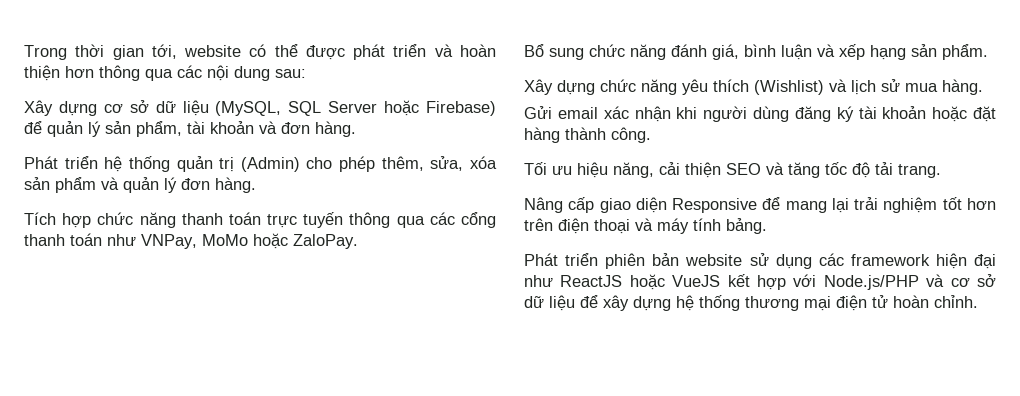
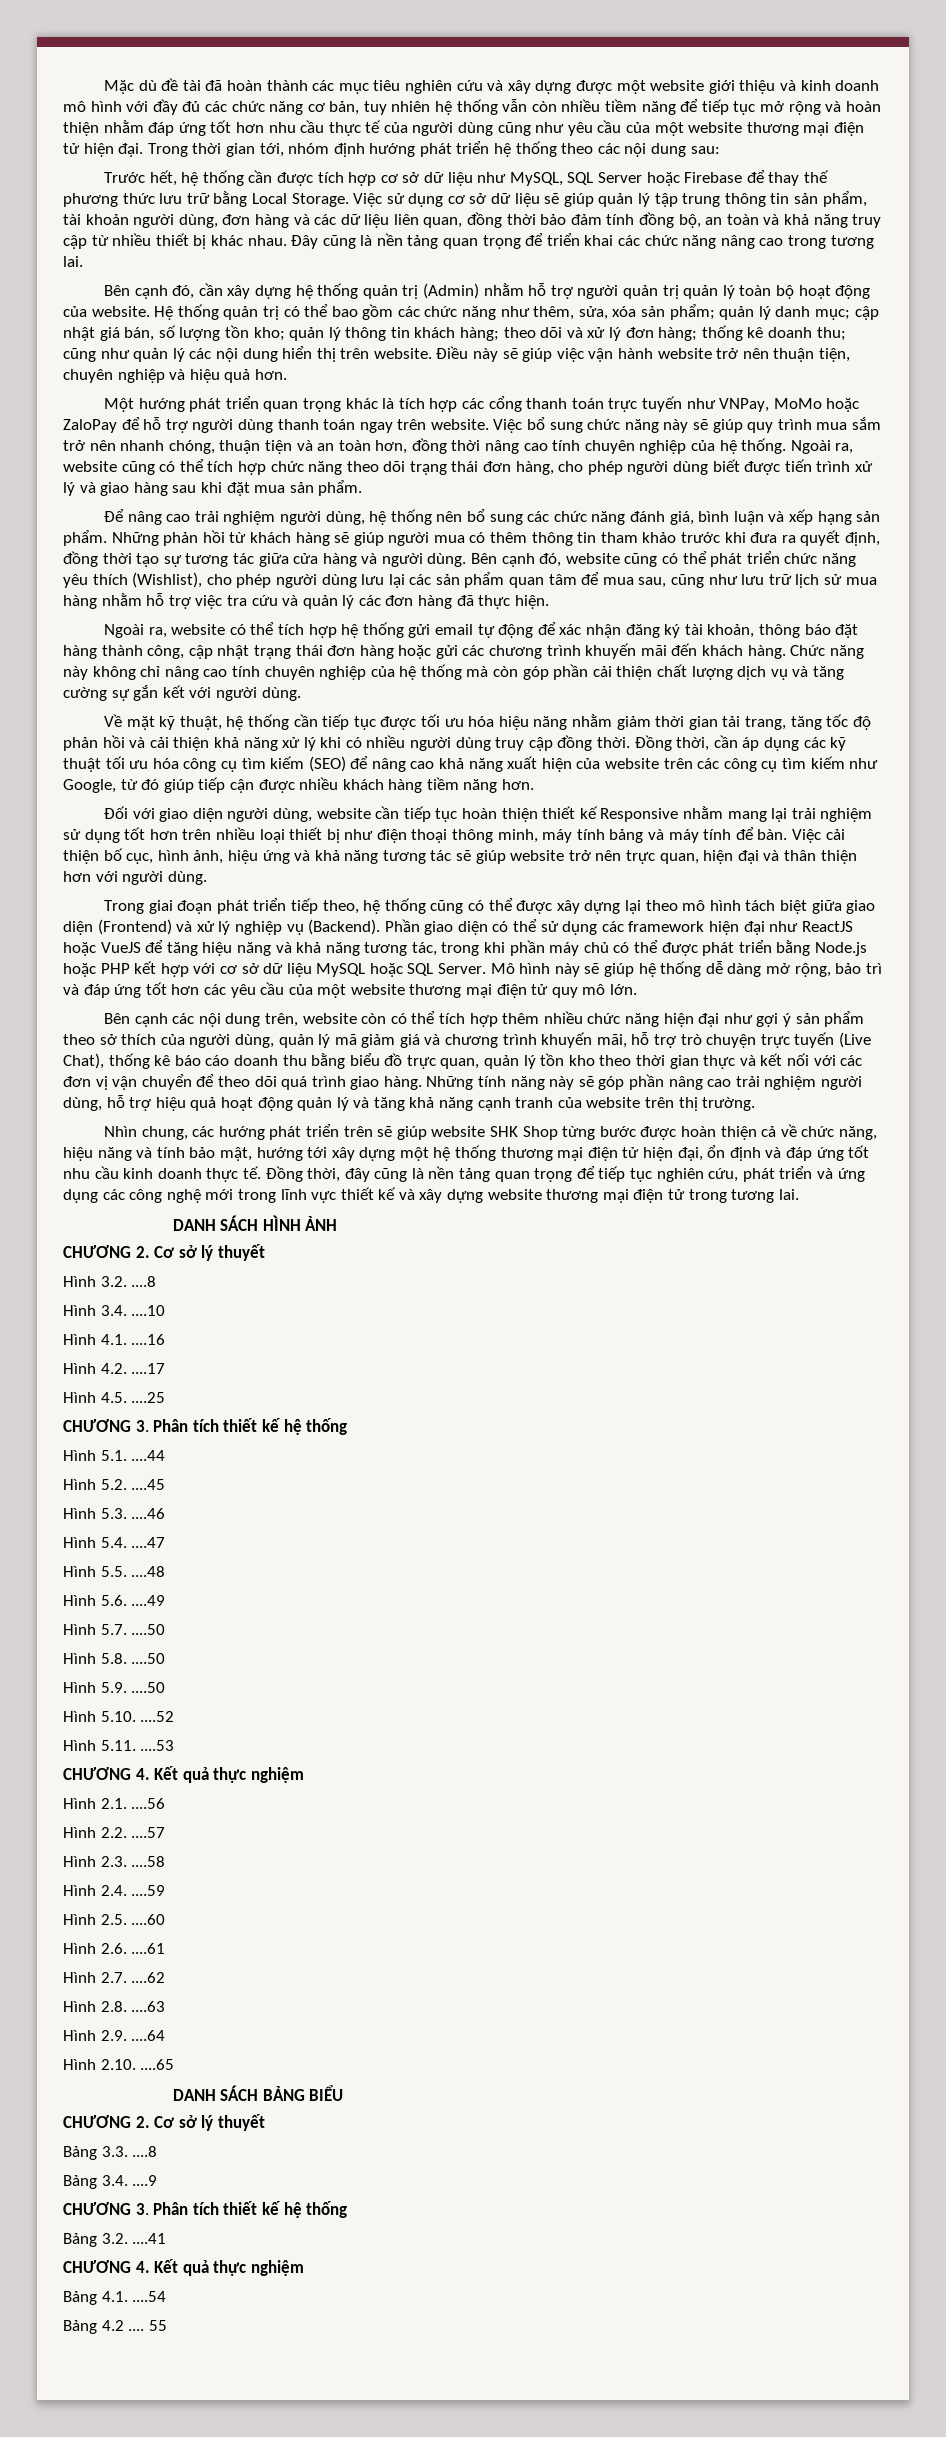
[24,44,496,60] [24,65,306,81] [24,100,282,116] Trong thời gian tới, website có thể được phát triển và hoàn thiện hơn thông qua các nội dung sau: // Xây dựng cơ sở dữ liệu (MySQL, -> [104,78,880,94] [63,99,881,115] [63,120,864,136] [63,141,720,157] [104,170,563,186] Mặc dù đề tài đã hoàn thành các mục tiêu nghiên cứu và xây dựng được một website giới thiệu và kinh doanh mô hình với đầy đủ các chức năng cơ bản, tuy nhiên hệ thống vẫn còn nhiều tiềm năng để tiếp tục mở rộng và hoàn thiện nhằm đáp ứng tốt hơn nhu cầu thực tế của người dùng cũng như yêu cầu của một website thương mại điện tử hiện đại. Trong thời gian tới, nhóm định hướng phát triển hệ thống theo các nội dung sau: // Trước hết, hệ thống cần được tích hợp cơ sở dữ liệu như MySQL,
[425,101,496,116] [24,121,356,137] [24,156,98,169] Firebase) để quản lý sản phẩm, tài khoản và đơn hàng. // Phát triển -> [684,170,829,186] [63,191,867,207] [63,212,882,228] [63,233,874,249] [63,256,83,267] [104,283,292,299] Firebase để thay thế phương thức lưu trữ bằng Local Storage. Việc sử dụng cơ sở dữ liệu sẽ giúp quản lý tập trung thông tin sản phẩm, tài khoản người dùng, đơn hàng và các dữ liệu liên quan, đồng thời bảo đảm tính đồng bộ, an toàn và khả năng truy cập từ nhiều thiết bị khác nhau. Đây cũng là nền tảng quan trọng để triển khai các chức năng nâng cao trong tương lai. // Bên cạnh đó, cần xây dựng
[306,156,497,172] [24,177,256,193] [24,212,497,228] [24,233,358,249] [524,44,584,60] cho phép thêm, sửa, xóa sản phẩm và quản lý đơn hàng. // Tích hợp chức năng thanh toán trực tuyến thông qua các cổng thanh toán như VNPay, MoMo hoặc ZaloPay. // Bổ sung -> [483,283,871,299] [63,304,879,320] [63,325,846,341] [63,346,850,362] [63,369,287,383] [104,396,860,412] [63,417,881,433] [63,438,854,454] [63,459,873,475] [63,480,363,496] [104,509,550,525] nhằm hỗ trợ người quản trị quản lý toàn bộ hoạt động của website. Hệ thống quản trị có thể bao gồm các chức năng như thêm, sửa, xóa sản phẩm; quản lý danh mục; cập nhật giá bán, số lượng tồn kho; quản lý thông tin khách hàng; theo dõi và xử lý đơn hàng; thống kê doanh thu; cũng như quản lý các nội dung hiển thị trên website. Điều này sẽ giúp việc vận hành website trở nên thuận tiện, chuyên nghiệp và hiệu quả hơn. // Một hướng phát triển quan trọng khác là tích hợp các cổng thanh toán trực tuyến như VNPay, MoMo hoặc ZaloPay để hỗ trợ người dùng thanh toán ngay trên website. Việc bổ sung chức năng này sẽ giúp quy trình mua sắm trở nên nhanh chóng, thuận tiện và an toàn hơn, đồng thời nâng cao tính chuyên nghiệp của hệ thống. Ngoài ra, website cũng có thể tích hợp chức năng theo dõi trạng thái đơn hàng, cho phép người dùng biết được tiến trình xử lý và giao hàng sau khi đặt mua sản phẩm. // Để nâng cao trải nghiệm người dùng, hệ thống nên bổ sung các
[524,79,983,95] [524,106,996,122] [524,127,651,143] [524,162,941,178] [524,197,781,213] // Xây dựng chức năng yêu thích (Wishlist) và lịch sử mua hàng. // Gửi email xác nhận khi người dùng đăng ký tài khoản hoặc đặt hàng thành công. // Tối ưu hiệu năng, cải thiện SEO và tăng tốc độ tải trang. // Nâng cấp giao diện Responsive để -> [111,530,880,546] [63,551,856,567] [63,572,877,588] [63,593,549,609] [104,622,859,638] [63,643,864,659] [63,664,844,680] [63,685,301,701] [104,714,871,730] [63,735,847,751] [63,756,879,772] [63,777,535,793] [104,806,723,822] Những phản hồi từ khách hàng sẽ giúp người mua có thêm thông tin tham khảo trước khi đưa ra quyết định, đồng thời tạo sự tương tác giữa cửa hàng và người dùng. Bên cạnh đó, website cũng có thể phát triển chức năng yêu thích (Wishlist), cho phép người dùng lưu lại các sản phẩm quan tâm để mua sau, cũng như lưu trữ lịch sử mua hàng nhằm hỗ trợ việc tra cứu và quản lý các đơn hàng đã thực hiện. // Ngoài ra, website có thể tích hợp hệ thống gửi email tự động để xác nhận đăng ký tài khoản, thông báo đặt hàng thành công, cập nhật trạng thái đơn hàng hoặc gửi các chương trình khuyến mãi đến khách hàng. Chức năng này không chỉ nâng cao tính chuyên nghiệp của hệ thống mà còn góp phần cải thiện chất lượng dịch vụ và tăng cường sự gắn kết với người dùng. // Về mặt kỹ thuật, hệ thống cần tiếp tục được tối ưu hóa hiệu năng nhằm giảm thời gian tải trang, tăng tốc độ phản hồi và cải thiện khả năng xử lý khi có nhiều người dùng truy cập đồng thời. Đồng thời, cần áp dụng các kỹ thuật tối ưu hóa công cụ tìm kiếm (SEO) để nâng cao khả năng xuất hiện của website trên các công cụ tìm kiếm như Google, từ đó giúp tiếp cận được nhiều khách hàng tiềm năng hơn. // Đối với giao diện người dùng, website cần tiếp tục hoàn thiện thiết kế Responsive nhằm
(938, 205) none -> [63,829,120,843] sử dụng
[558,218,767,234] [524,253,743,269] điện thoại và máy tính bảng. // Phát triển phiên bản website -> [215,827,845,843] [63,848,857,864] [63,871,207,885] [104,898,876,914] [63,919,538,935] nhiều loại thiết bị như điện thoại thông minh, máy tính bảng và máy tính để bàn. Việc cải thiện bố cục, hình ảnh, hiệu ứng và khả năng tương tác sẽ giúp website trở nên trực quan, hiện đại và thân thiện hơn với người dùng. // Trong giai đoạn phát triển tiếp theo, hệ thống cũng có thể được xây dựng lại theo mô hình tách biệt giữa giao diện (Frontend) và xử lý nghiệp vụ (Backend). Phần giao diện có thể
(721, 281) none -> [145,940,867,956] [63,963,130,977] để tăng hiệu năng và khả năng tương tác, trong khi phần máy chủ có thể được phát triển bằng Node.js hoặc PHP
[823,274,996,290] [524,295,671,311] Node.js/PHP và cơ sở dữ liệu để xây dựng -> [219,961,882,977] [63,982,638,998] [104,1011,865,1027] [63,1032,871,1048] [63,1053,863,1069] [63,1074,862,1090] [63,1095,756,1111] [104,1124,877,1140] [63,1147,429,1161] cơ sở dữ liệu MySQL hoặc SQL Server. Mô hình này sẽ giúp hệ thống dễ dàng mở rộng, bảo trì và đáp ứng tốt hơn các yêu cầu của một website thương mại điện tử quy mô lớn. // Bên cạnh các nội dung trên, website còn có thể tích hợp thêm nhiều chức năng hiện đại như gợi ý sản phẩm theo sở thích của người dùng, quản lý mã giảm giá và chương trình khuyến mãi, hỗ trợ trò chuyện trực tuyến (Live Chat), thống kê báo cáo doanh thu bằng biểu đồ trực quan, quản lý tồn kho theo thời gian thực và kết nối với các đơn vị vận chuyển để theo dõi quá trình giao hàng. Những tính năng này sẽ góp phần nâng cao trải nghiệm người dùng, hỗ trợ hiệu quả hoạt động quản lý và tăng khả năng cạnh tranh của website trên thị trường. // Nhìn chung, các hướng phát triển trên sẽ giúp website SHK Shop từng bước được hoàn thiện cả về chức năng, hiệu năng và tính bảo mật, hướng tới xây dựng một
[893,295,978,308] hoàn chỉnh. -> [643,1145,870,1161] [63,1166,865,1182] [63,1187,799,1203] [172,1215,338,1231] [63,1244,265,1261] [63,1276,157,1287] [63,1305,166,1316] [63,1334,166,1345] [63,1363,166,1374] [63,1392,166,1403] [63,1418,348,1435] [63,1450,166,1461] [63,1479,166,1490] [63,1508,166,1519] [63,1537,166,1548] [63,1566,166,1577] [63,1595,166,1606] [63,1624,166,1635] [63,1653,166,1664] [63,1682,166,1693] [63,1711,175,1722] [63,1740,175,1751] [63,1766,304,1783] [63,1798,166,1809] [63,1827,166,1838] [63,1856,166,1867] [63,1885,166,1896] [63,1914,166,1925] [63,1943,166,1954] [63,1972,166,1983] [63,2001,166,2012] [63,2030,166,2041] [63,2059,175,2070] [172,2085,344,2101] [63,2114,265,2131] [63,2146,158,2160] [63,2175,158,2189] [63,2201,348,2218] [63,2233,167,2247] [63,2259,304,2276] [63,2291,167,2305] [63,2320,167,2334] hiện đại, ổn định và đáp ứng tốt nhu cầu kinh doanh thực tế. Đồng thời, đây cũng là nền tảng quan trọng để tiếp tục nghiên cứu, phát triển và ứng dụng các công nghệ mới trong lĩnh vực thiết kế và xây dựng website thương mại điện tử trong tương lai. // DANH SÁCH HÌNH ẢNH // CHƯƠNG 2. Cơ sở lý thuyết // Hình 3.2. ....8 // Hình 3.4. ....10 // Hình 4.1. ....16 // Hình 4.2. ....17 // Hình 4.5. ....25 // CHƯƠNG 3. Phân tích thiết kế hệ thống // Hình 5.1. ....44 // Hình 5.2. ....45 // Hình 5.3. ....46 // Hình 5.4. ....47 // Hình 5.5. ....48 // Hình 5.6. ....49 // Hình 5.7. ....50 // Hình 5.8. ....50 // Hình 5.9. ....50 // Hình 5.10. ....52 // Hình 5.11. ....53 // CHƯƠNG 4. Kết quả thực nghiệm // Hình 2.1. ....56 // Hình 2.2. ....57 // Hình 2.3. ....58 // Hình 2.4. ....59 // Hình 2.5. ....60 // Hình 2.6. ....61 // Hình 2.7. ....62 // Hình 2.8. ....63 // Hình 2.9. ....64 // Hình 2.10. ....65 // DANH SÁCH BẢNG BIỂU // CHƯƠNG 2. Cơ sở lý thuyết // Bảng 3.3. ....8 // Bảng 3.4. ....9 // CHƯƠNG 3. Phân tích thiết kế hệ thống // Bảng 3.2. ....41 // CHƯƠNG 4. Kết quả thực nghiệm // Bảng 4.1. ....54 // Bảng 4.2 .... 55

